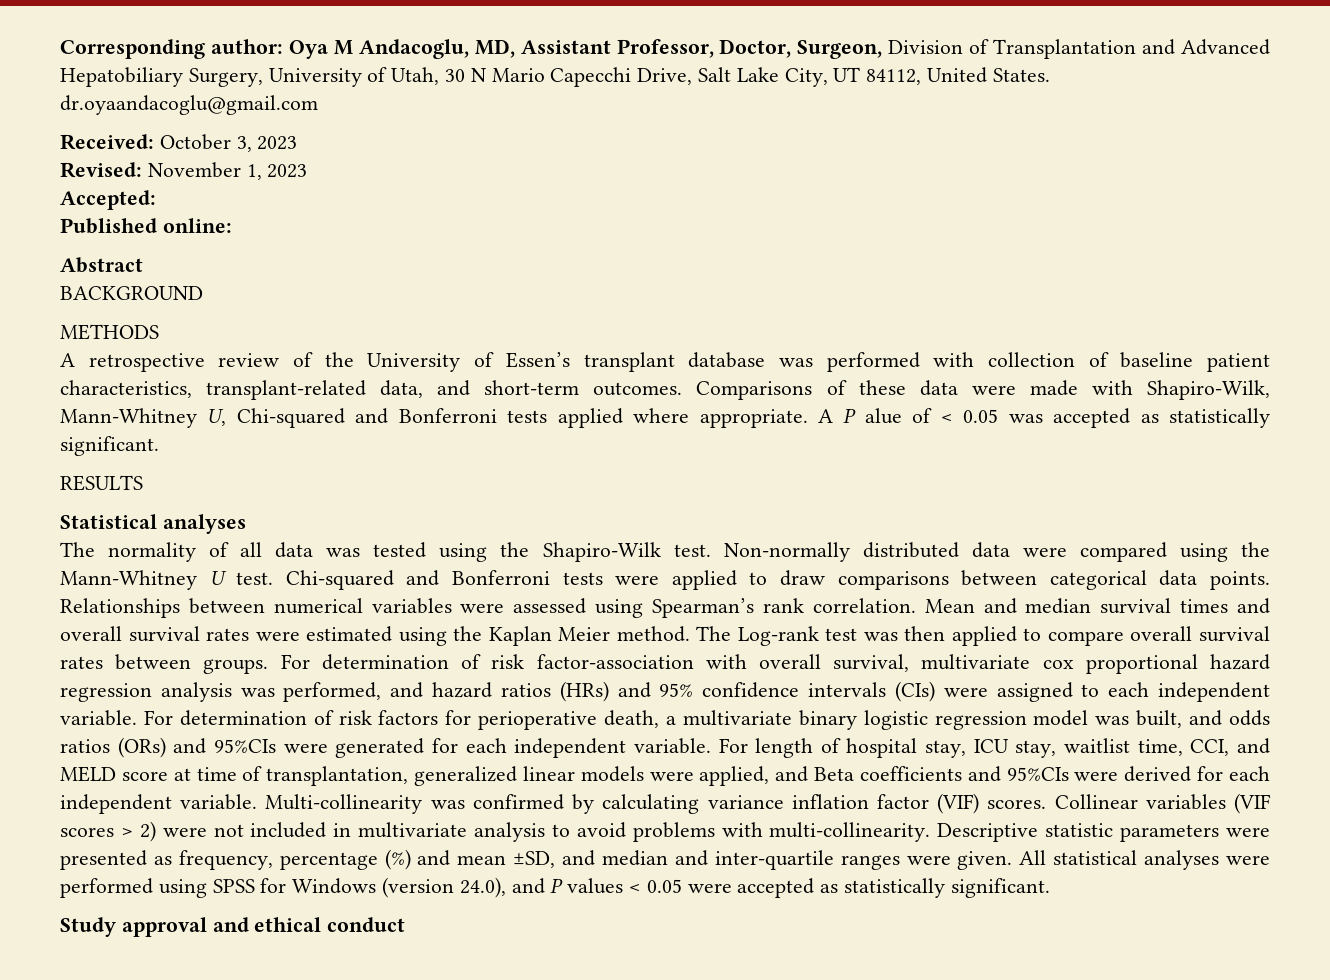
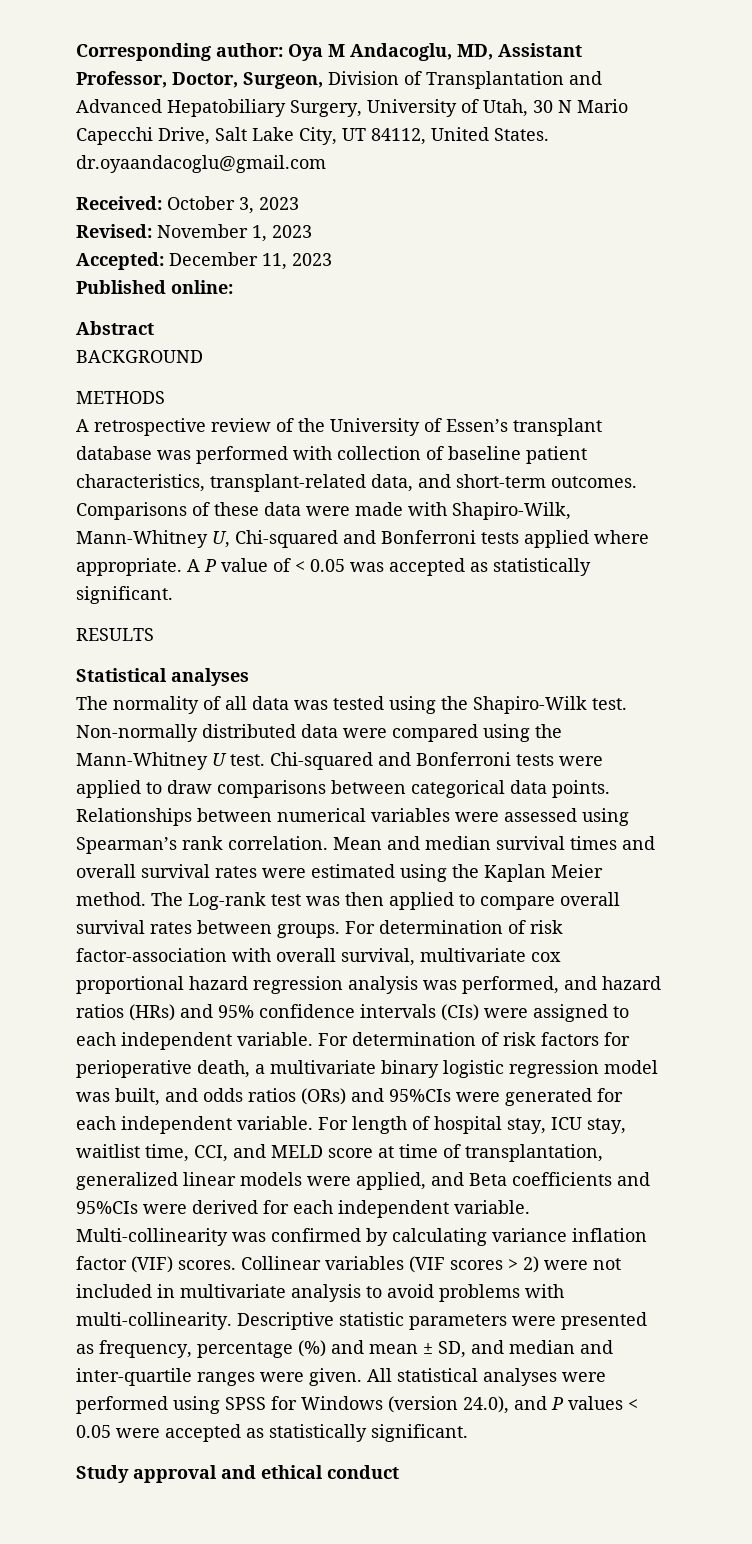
(156, 200) none -> [169,252,332,270] December 11, 2023
[864,408,902,424] alue -> [221,558,268,572] value
[513,851,556,868] ±SD, -> [423,1341,466,1358] ± SD,

